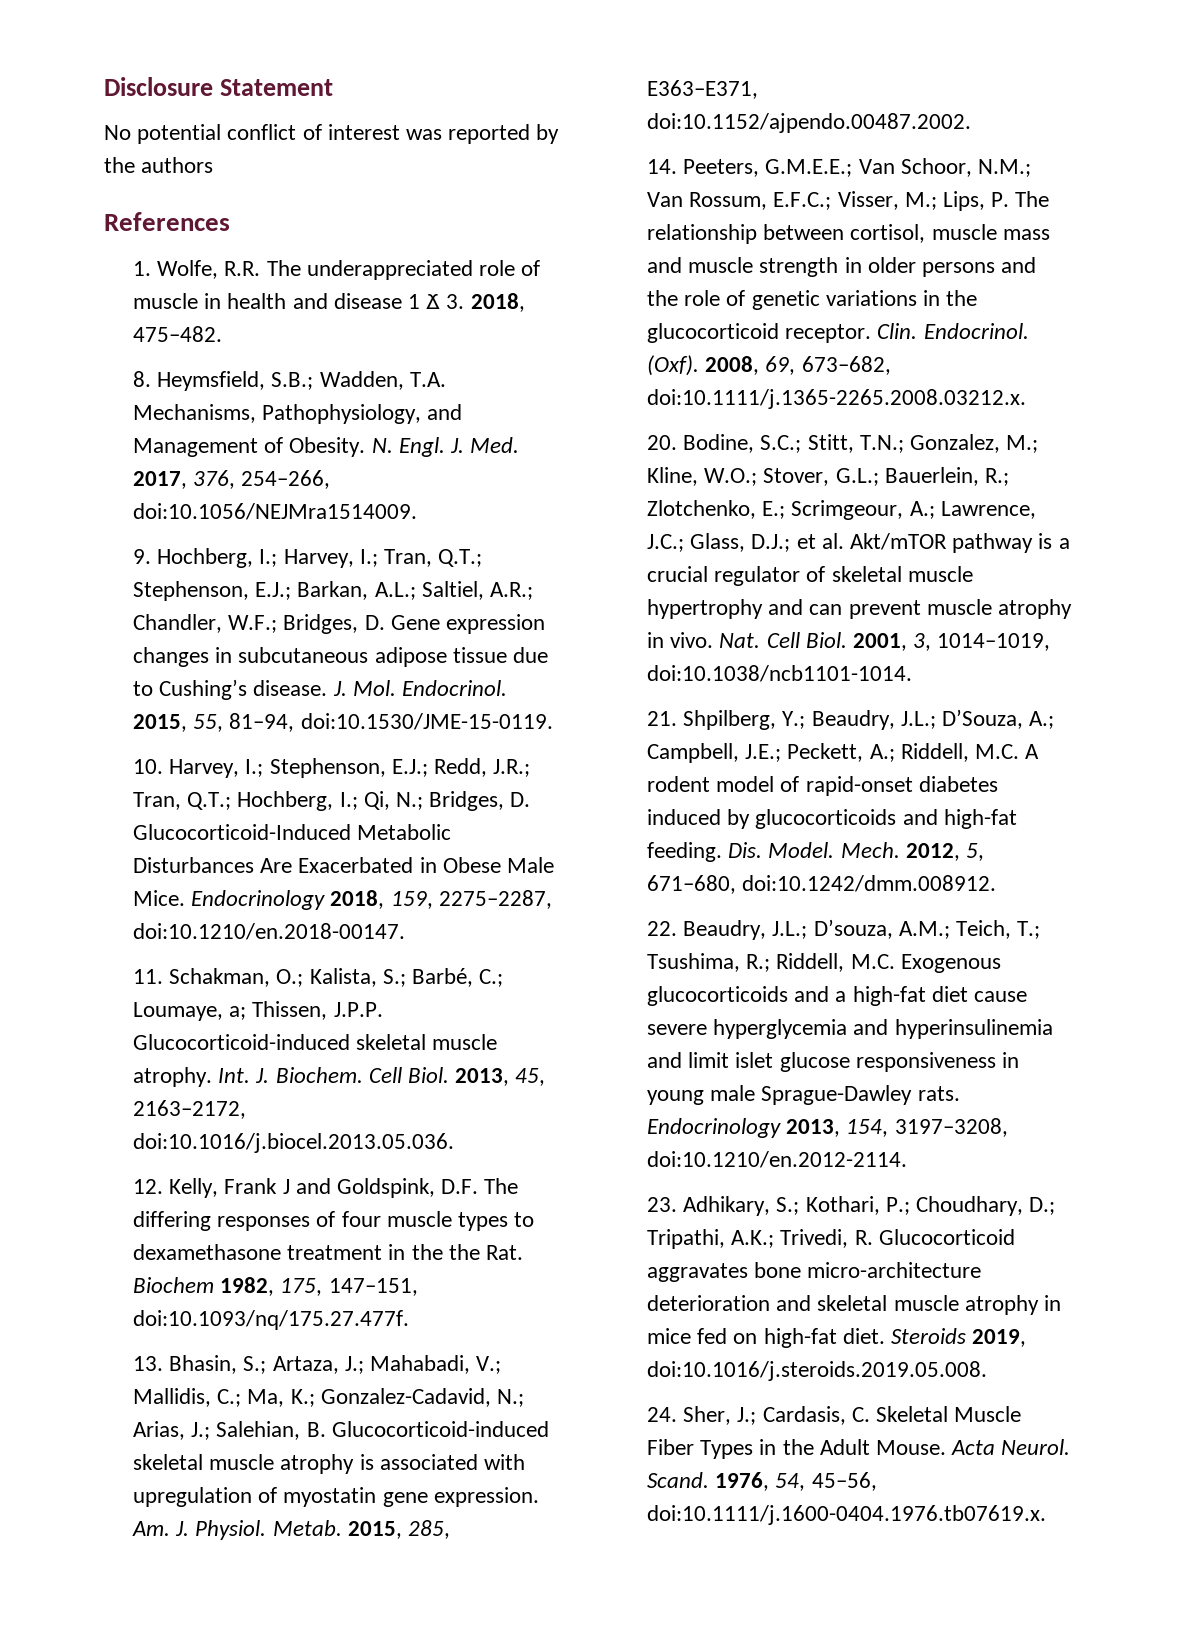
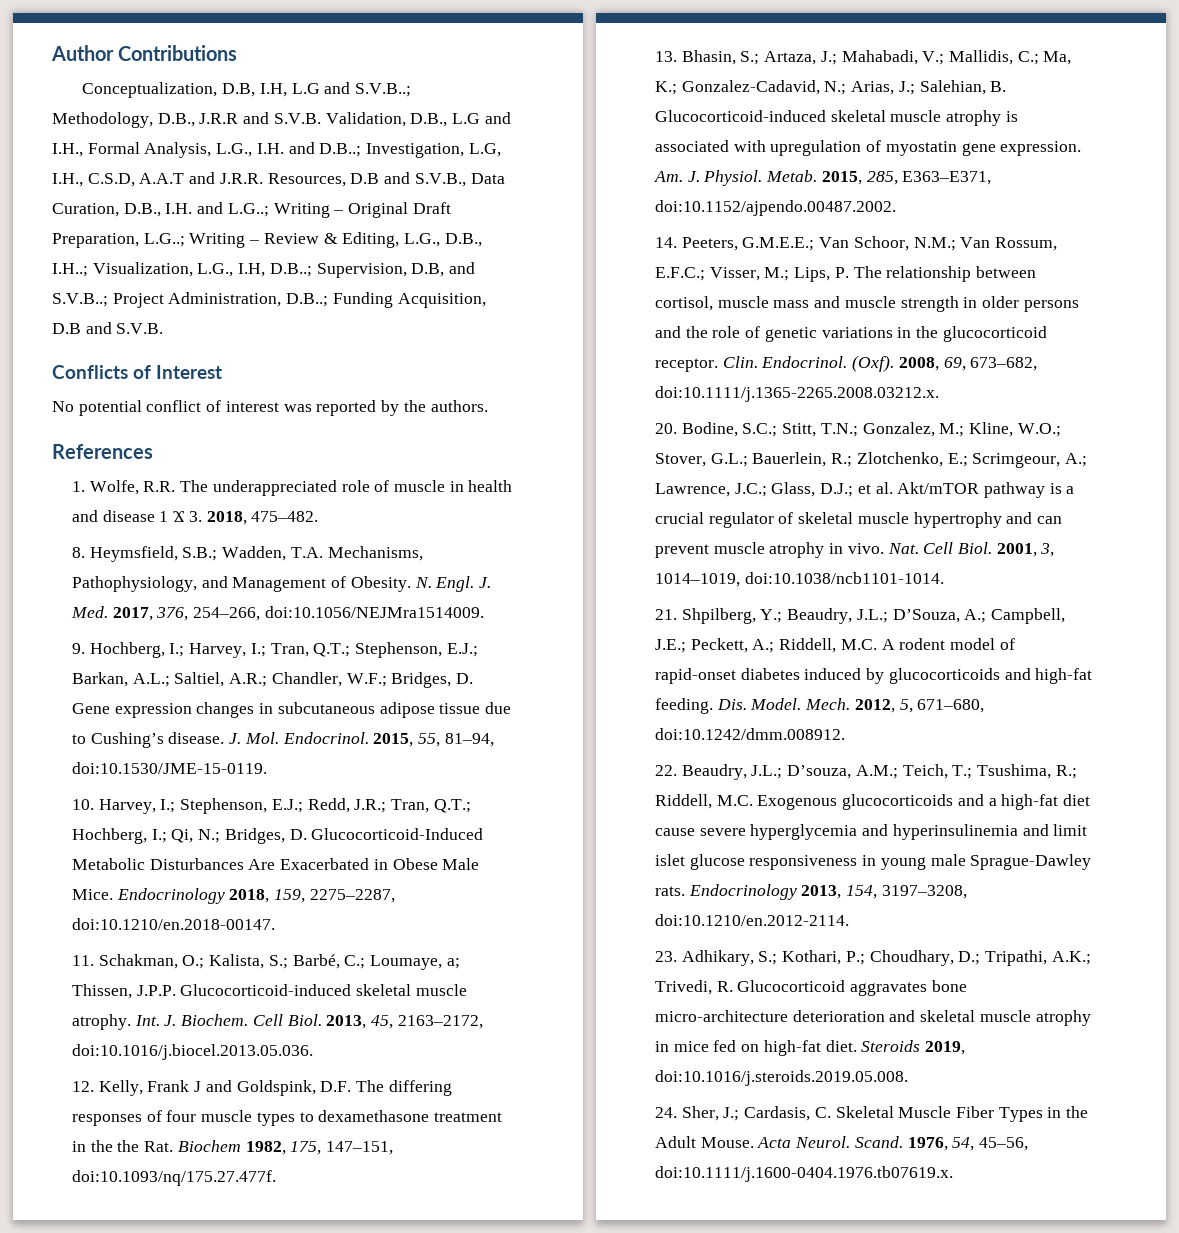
[104,77,333,96] Disclosure Statement -> [51,45,238,61] [82,82,412,98] [52,112,511,128] [52,142,501,158] [52,172,505,187] [52,202,451,218] [52,232,482,248] [52,262,476,278] [52,292,486,308] [52,322,164,334] [52,365,222,379] Author Contributions // Conceptualization, D.B, I.H, L.G and S.V.B..; Methodology, D.B., J.R.R and S.V.B. Validation, D.B., L.G and I.H., Formal Analysis, L.G., I.H. and D.B..; Investigation, L.G, I.H., C.S.D, A.A.T and J.R.R. Resources, D.B and S.V.B., Data Curation, D.B., I.H. and L.G..; Writing – Original Draft Preparation, L.G..; Writing – Review & Editing, L.G., D.B., I.H..; Visualization, L.G., I.H, D.B..; Supervision, D.B, and S.V.B..; Project Administration, D.B..; Funding Acquisition, D.B and S.V.B. // Conflicts of Interest
[141,157,214,173] authors -> [430,400,488,412] authors.

